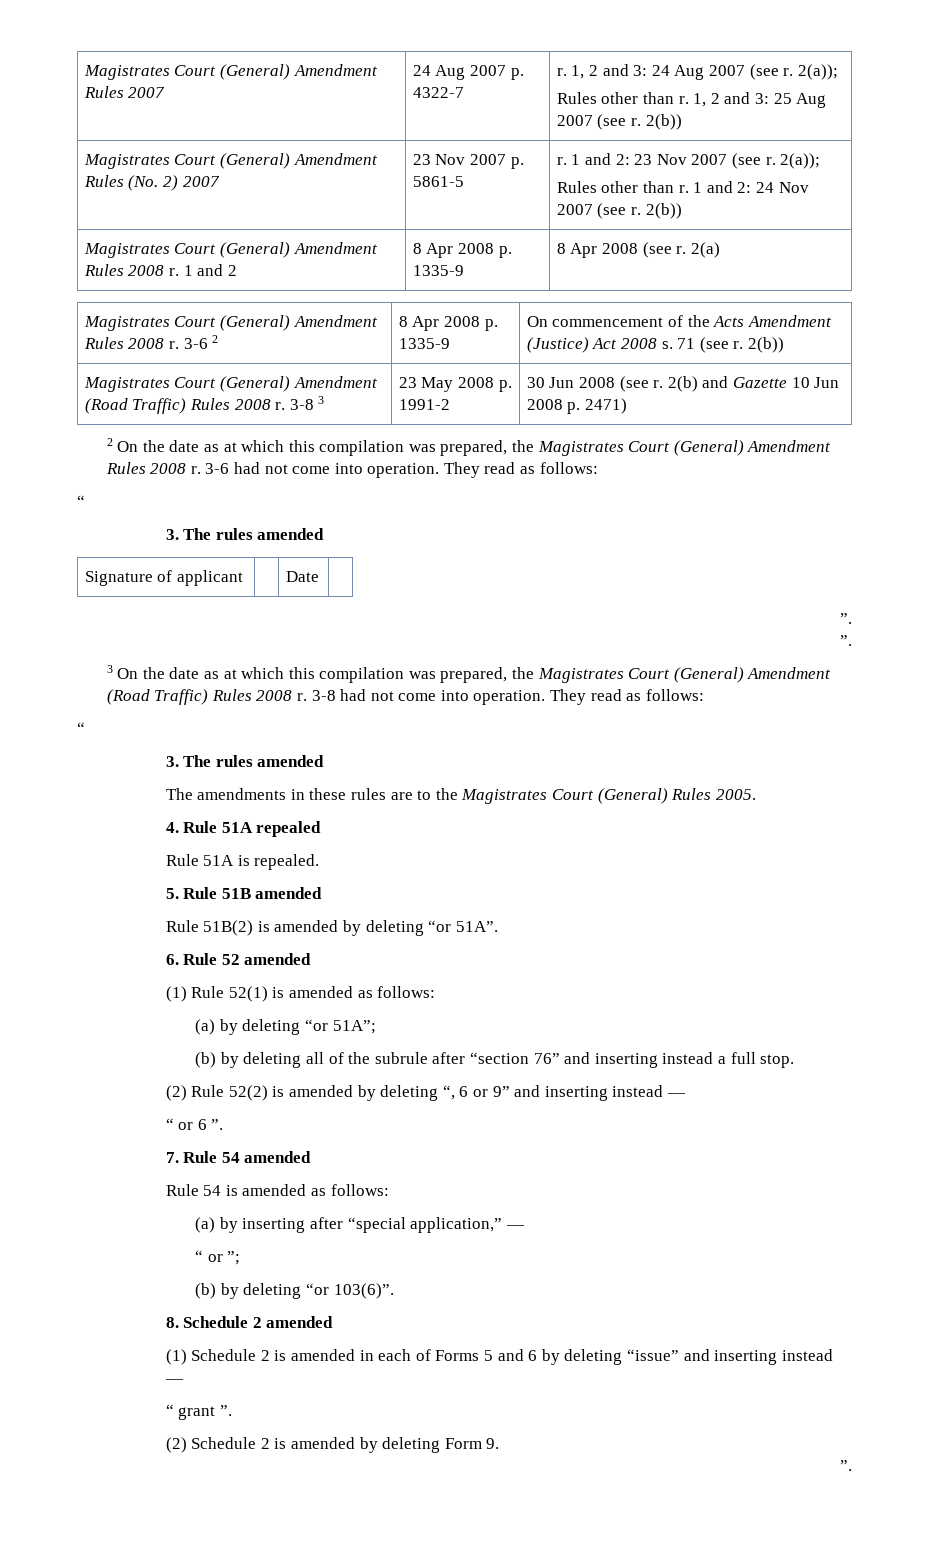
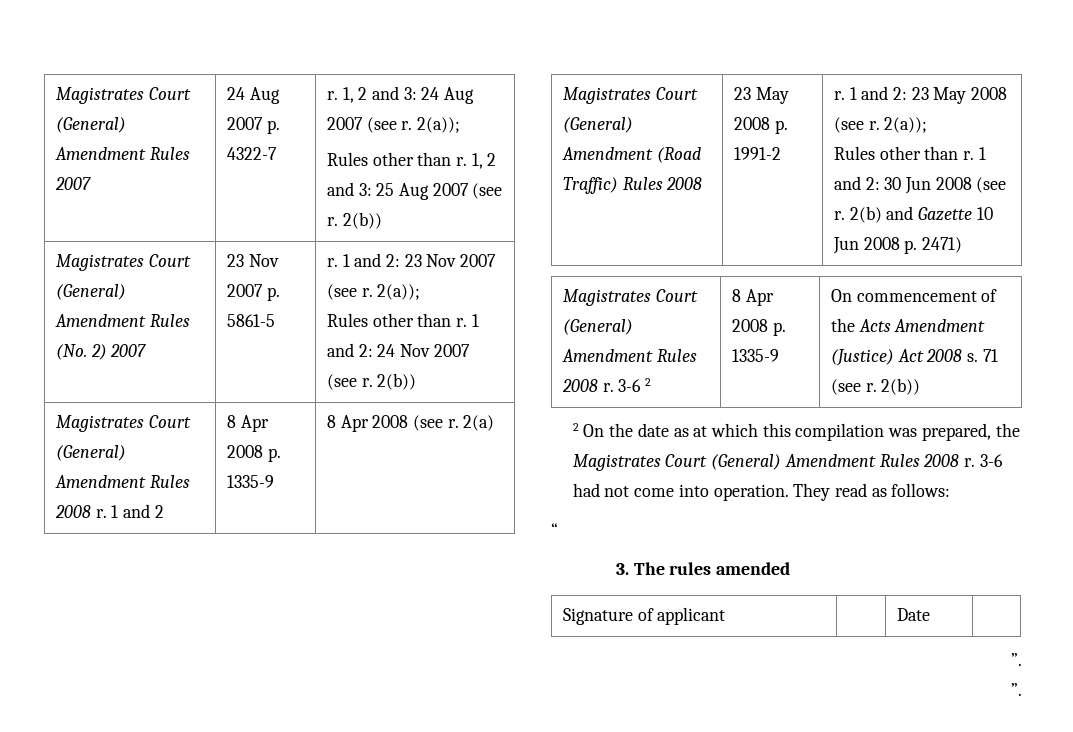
(720, 250) none -> [562,87,698,104] [562,117,633,133] [561,147,701,163] [562,177,703,194] [733,87,789,104] [733,117,788,134] [733,147,781,160] [833,86,1008,104] [833,117,928,133] [833,146,986,160] [833,176,1007,194] [833,206,993,223] [832,237,962,254] // Magistrates Court (General) Amendment (Road Traffic) Rules 2008 | 23 May 2008 p. 1991-2 | r. 1 and 2: 23 May 2008 (see r. 2(a)); // Rules other than r. 1 and 2: 30 Jun 2008 (see r. 2(b) and Gazette 10 Jun 2008 p. 2471)
[83,376,378,392] [84,396,325,414] [398,377,512,392] [398,399,450,410] [526,376,840,392] [526,398,627,414] // Magistrates Court (General) Amendment (Road Traffic) Rules 2008 r. 3-8 3 | 23 May 2008 p. 1991-2 | 30 Jun 2008 (see r. 2(b) and Gazette 10 Jun 2008 p. 2471) -> (921, 386) none
[106,665,832,683] [106,689,704,705] [77,722,85,734] [165,755,325,767] [165,788,756,804] [165,821,322,837] [165,854,320,870] [165,887,323,899] [165,920,498,936] [165,953,312,965] [165,986,436,1002] [195,1019,376,1035] [195,1052,795,1068] [165,1085,686,1101] [165,1118,224,1130] [165,1151,312,1163] [165,1184,389,1196] [195,1217,525,1233] [195,1250,241,1265] [195,1283,394,1299] [165,1316,334,1328] [165,1349,833,1365] [164,1379,184,1383] [165,1404,232,1420] [165,1437,500,1453] [840,1460,852,1471] // 3 On the date as at which this compilation was prepared, the Magistrates Court (General) Amendment (Road Traffic) Rules 2008 r. 3-8 had not come into operation. They read as follows: // “ // 3. The rules amended // The amendments in these rules are to the Magistrates Court (General) Rules 2005. // 4. Rule 51A repealed // Rule 51A is repealed. // 5. Rule 51B amended // Rule 51B(2) is amended by deleting “or 51A”. // 6. Rule 52 amended // (1) Rule 52(1) is amended as follows: // (a) by deleting “or 51A”; // (b) by deleting all of the subrule after “section 76” and inserting instead a full stop. // (2) Rule 52(2) is amended by deleting “, 6 or 9” and inserting instead — // “ or 6 ”. // 7. Rule 54 amended // Rule 54 is amended as follows: // (a) by inserting after “special application,” — // “ or ”; // (b) by deleting “or 103(6)”. // 8. Schedule 2 amended // (1) Schedule 2 is amended in each of Forms 5 and 6 by deleting “issue” and inserting instead — // “ grant ”. // (2) Schedule 2 is amended by deleting Form 9. // ”. -> (1022, 689) none

